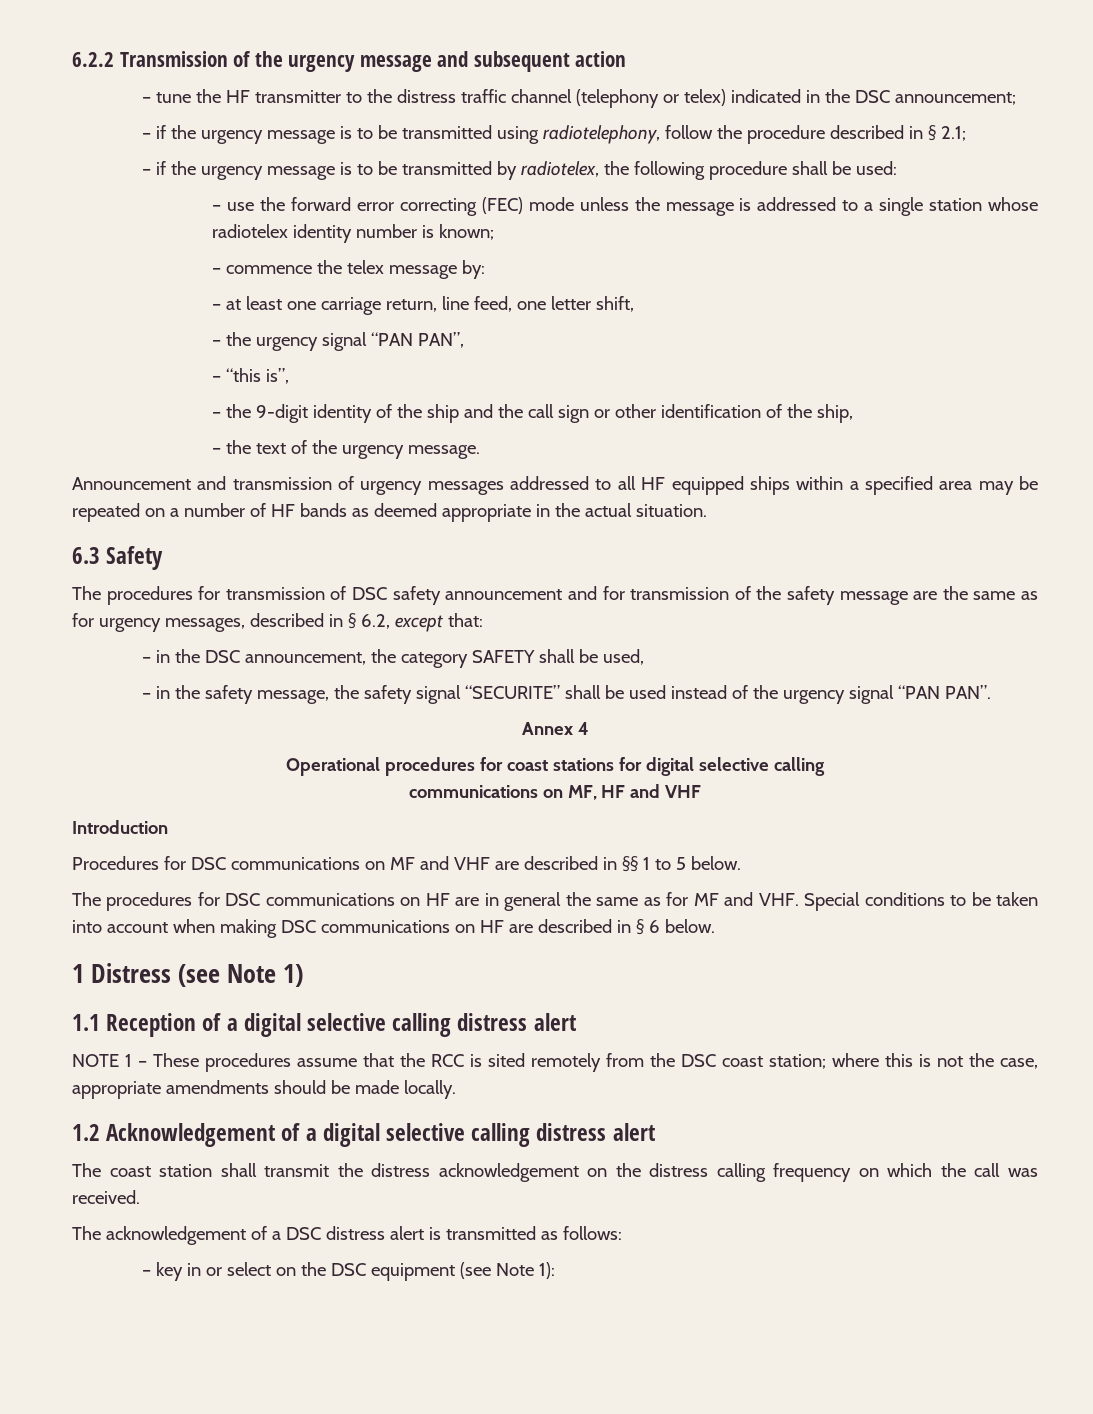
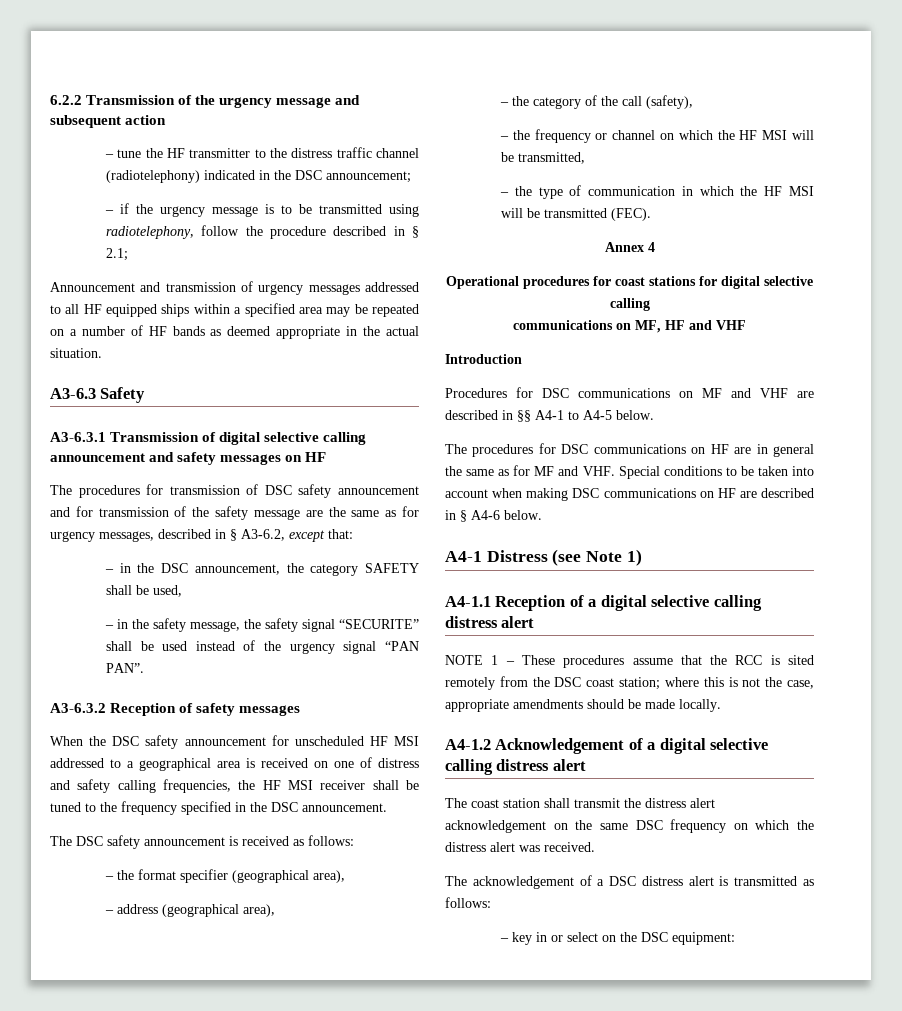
[576,89,727,108] (telephony or telex) -> [105,170,200,183] (radiotelephony)
[142,161,898,180] [212,197,1039,216] [212,224,495,243] [212,260,486,279] [212,296,635,315] [212,332,465,351] [212,368,290,384] [212,404,854,423] [212,440,481,459] // – if the urgency message is to be transmitted by radiotelex, the following procedure shall be used: // – use the forward error correcting (FEC) mode unless the message is addressed to a single station whose radiotelex identity number is known; // – commence the telex message by: // – at least one carriage return, line feed, one letter shift, // – the urgency signal “PAN PAN”, // – “this is”, // – the 9-digit identity of the ship and the call sign or other identification of the ship, // – the text of the urgency message. -> (128, 254) none
[72,547,100,564] 6.3 -> [50,388,96,399] A3-6.3
(164, 558) none -> [50,432,367,445] [50,452,327,465] // A3-6.3.1 Transmission of digital selective calling announcement and safety messages on HF
[360,614,390,629] 6.2, -> [241,529,285,541] A3-6.2,
(992, 692) none -> [50,703,301,716] [50,735,419,749] [50,757,419,771] [50,779,419,793] [50,801,387,815] [50,835,354,849] [104,869,345,883] [104,904,275,917] [499,95,693,109] [499,129,814,143] [500,152,585,164] [499,185,815,199] [500,208,651,221] // A3-6.3.2 Reception of safety messages // When the DSC safety announcement for unscheduled HF MSI addressed to a geographical area is received on one of distress and safety calling frequencies, the HF MSI receiver shall be tuned to the frequency specified in the DSC announcement. // The DSC safety announcement is received as follows: // – the format specifier (geographical area), // – address (geographical area), // – the category of the call (safety), // – the frequency or channel on which the HF MSI will be transmitted, // – the type of communication in which the HF MSI will be transmitted (FEC).
[642,857,686,870] 1 to 5 -> [535,410,612,420] A4-1 to A4-5
[648,919,715,933] [72,964,84,983] 6 below. // 1 -> [471,510,542,520] [445,551,482,562] A4-6 below. // A4-1
[72,1014,100,1031] 1.1 -> [445,596,491,607] A4-1.1
[72,1124,100,1141] 1.2 -> [445,739,491,750] A4-1.2
(431, 1170) none -> [690,798,715,808] alert
[649,1163,766,1182] distress calling -> [599,820,663,830] same DSC
[974,1163,1001,1177] call -> [445,842,515,852] distress alert
[371,1262,556,1281] equipment (see Note 1): -> [671,932,735,945] equipment:

